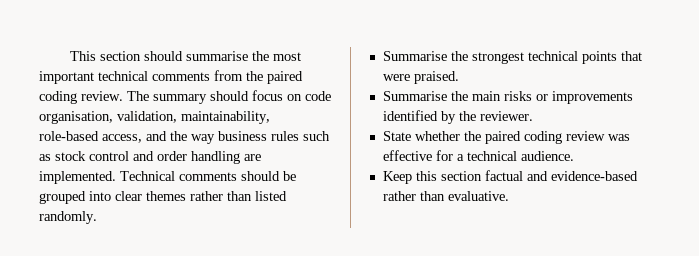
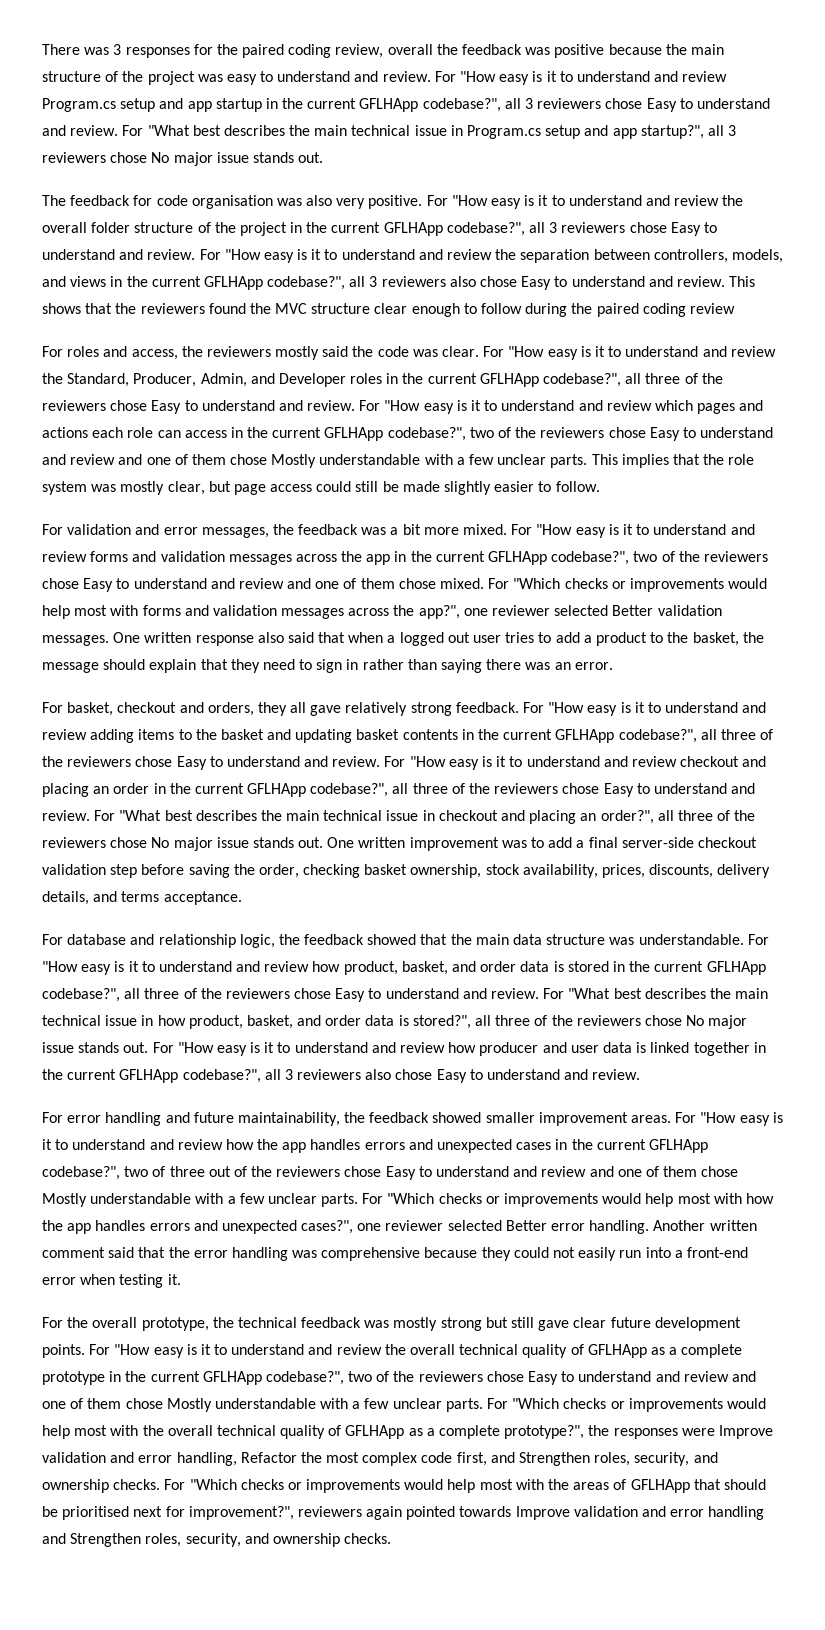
[70,51,302,61] [39,70,303,84] [39,90,331,104] [39,111,270,124] [39,131,330,144] [39,151,261,164] [39,171,296,184] [39,191,287,204] [39,211,97,224] [382,51,642,64] [382,71,459,84] [382,91,633,104] [382,110,533,124] [382,131,630,144] [382,150,574,161] [382,170,638,184] [382,191,509,201] This section should summarise the most important technical comments from the paired coding review. The summary should focus on code organisation, validation, maintainability, role-based access, and the way business rules such as stock control and order handling are implemented. Technical comments should be grouped into clear themes rather than listed randomly. // Summarise the strongest technical points that were praised. // Summarise the main risks or improvements identified by the reviewer. // State whether the paired coding review was effective for a technical audience. // Keep this section factual and evidence-based rather than evaluative. -> [42,44,724,58] [42,71,728,85] [42,98,770,112] [42,125,737,139] [42,152,324,166] [42,195,744,209] [42,222,717,236] [42,249,783,263] [42,276,756,290] [42,303,735,317] [42,346,776,360] [42,373,723,387] [42,400,764,414] [42,427,774,441] [42,454,755,468] [42,481,600,495] [42,524,755,538] [42,551,768,565] [42,578,768,592] [42,605,722,619] [42,632,764,646] [42,659,613,673] [42,702,767,716] [42,729,774,743] [42,756,767,770] [42,783,756,797] [42,810,756,824] [42,837,757,851] [42,864,771,878] [42,891,242,905] [42,934,769,948] [42,961,766,975] [42,988,769,1002] [42,1015,748,1029] [42,1042,766,1056] [42,1069,641,1083] [42,1112,783,1126] [42,1139,708,1153] [42,1166,739,1180] [42,1193,774,1207] [42,1220,757,1234] [42,1247,748,1261] [42,1274,181,1288] [42,1317,741,1331] [42,1344,743,1358] [42,1371,756,1385] [42,1398,766,1412] [42,1425,773,1439] [42,1452,718,1466] [42,1479,766,1493] [42,1506,765,1520] [42,1533,392,1547] There was 3 responses for the paired coding review, overall the feedback was positive because the main structure of the project was easy to understand and review. For "How easy is it to understand and review Program.cs setup and app startup in the current GFLHApp codebase?", all 3 reviewers chose Easy to understand and review. For "What best describes the main technical issue in Program.cs setup and app startup?", all 3 reviewers chose No major issue stands out. // The feedback for code organisation was also very positive. For "How easy is it to understand and review the overall folder structure of the project in the current GFLHApp codebase?", all 3 reviewers chose Easy to understand and review. For "How easy is it to understand and review the separation between controllers, models, and views in the current GFLHApp codebase?", all 3 reviewers also chose Easy to understand and review. This shows that the reviewers found the MVC structure clear enough to follow during the paired coding review // For roles and access, the reviewers mostly said the code was clear. For "How easy is it to understand and review the Standard, Producer, Admin, and Developer roles in the current GFLHApp codebase?", all three of the reviewers chose Easy to understand and review. For "How easy is it to understand and review which pages and actions each role can access in the current GFLHApp codebase?", two of the reviewers chose Easy to understand and review and one of them chose Mostly understandable with a few unclear parts. This implies that the role system was mostly clear, but page access could still be made slightly easier to follow. // For validation and error messages, the feedback was a bit more mixed. For "How easy is it to understand and review forms and validation messages across the app in the current GFLHApp codebase?", two of the reviewers chose Easy to understand and review and one of them chose mixed. For "Which checks or improvements would help most with forms and validation messages across the app?", one reviewer selected Better validation messages. One written response also said that when a logged out user tries to add a product to the basket, the message should explain that they need to sign in rather than saying there was an error. // For basket, checkout and orders, they all gave relatively strong feedback. For "How easy is it to understand and review adding items to the basket and updating basket contents in the current GFLHApp codebase?", all three of the reviewers chose Easy to understand and review. For "How easy is it to understand and review checkout and placing an order in the current GFLHApp codebase?", all three of the reviewers chose Easy to understand and review. For "What best describes the main technical issue in checkout and placing an order?", all three of the reviewers chose No major issue stands out. One written improvement was to add a final server-side checkout validation step before saving the order, checking basket ownership, stock availability, prices, discounts, delivery details, and terms acceptance. // For database and relationship logic, the feedback showed that the main data structure was understandable. For "How easy is it to understand and review how product, basket, and order data is stored in the current GFLHApp codebase?", all three of the reviewers chose Easy to understand and review. For "What best describes the main technical issue in how product, basket, and order data is stored?", all three of the reviewers chose No major issue stands out. For "How easy is it to understand and review how producer and user data is linked together in the current GFLHApp codebase?", all 3 reviewers also chose Easy to understand and review. // For error handling and future maintainability, the feedback showed smaller improvement areas. For "How easy is it to understand and review how the app handles errors and unexpected cases in the current GFLHApp codebase?", two of three out of the reviewers chose Easy to understand and review and one of them chose Mostly understandable with a few unclear parts. For "Which checks or improvements would help most with how the app handles errors and unexpected cases?", one reviewer selected Better error handling. Another written comment said that the error handling was comprehensive because they could not easily run into a front-end error when testing it. // For the overall prototype, the technical feedback was mostly strong but still gave clear future development points. For "How easy is it to understand and review the overall technical quality of GFLHApp as a complete prototype in the current GFLHApp codebase?", two of the reviewers chose Easy to understand and review and one of them chose Mostly understandable with a few unclear parts. For "Which checks or improvements would help most with the overall technical quality of GFLHApp as a complete prototype?", the responses were Improve validation and error handling, Refactor the most complex code first, and Strengthen roles, security, and ownership checks. For "Which checks or improvements would help most with the areas of GFLHApp that should be prioritised next for improvement?", reviewers again pointed towards Improve validation and error handling and Strengthen roles, security, and ownership checks.

